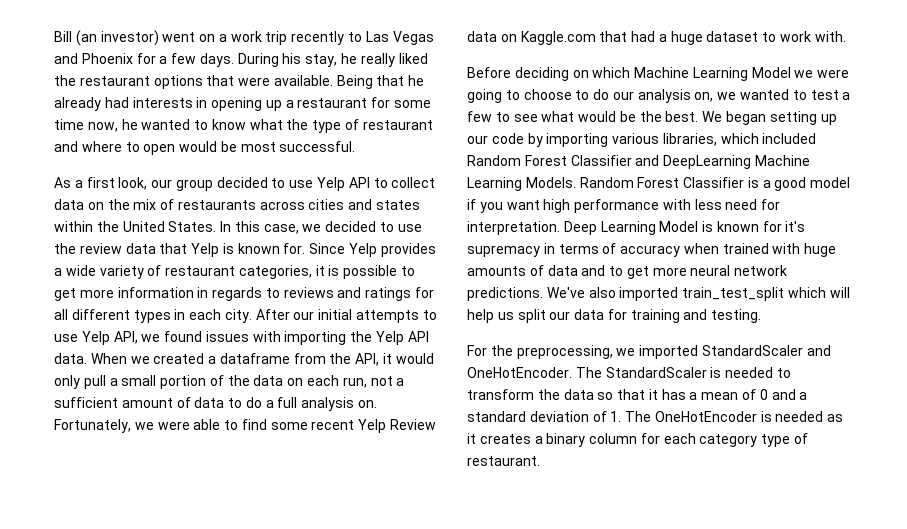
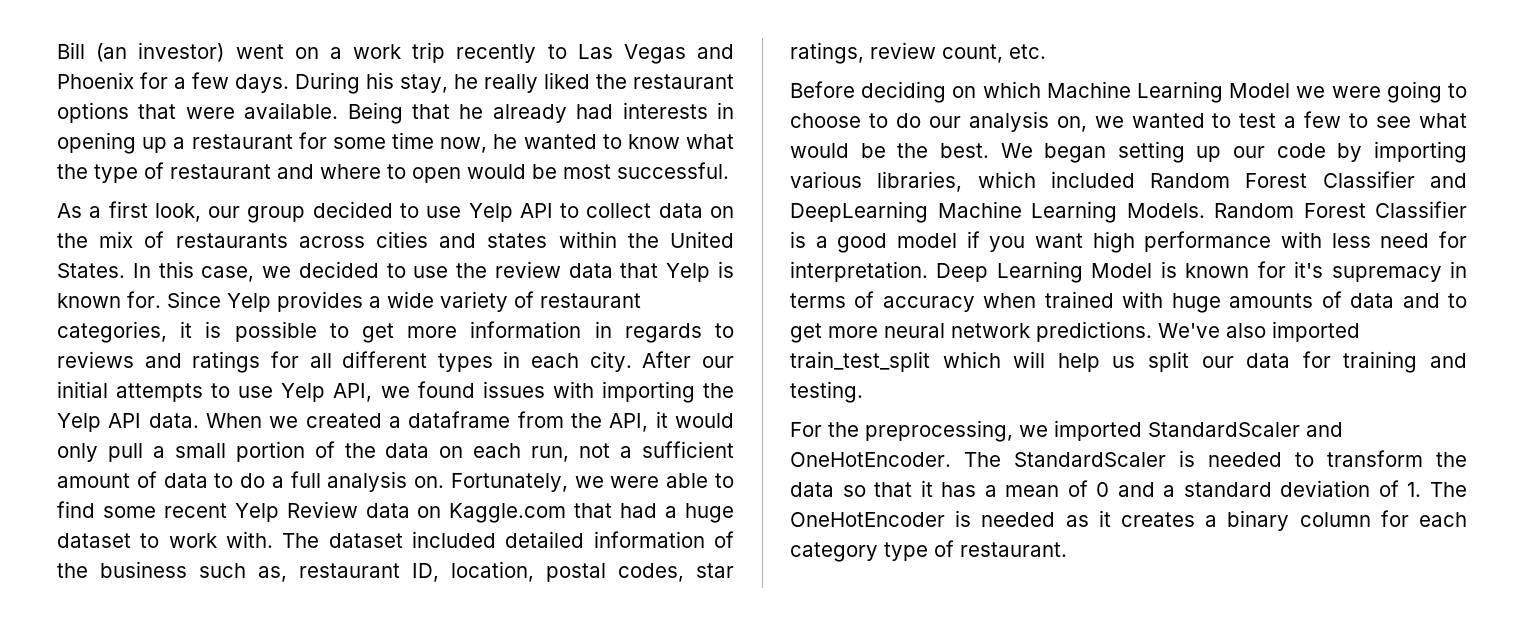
(846, 36) none -> [282,531,734,548] [57,561,734,582] [790,42,1046,64] The dataset included detailed information of the business such as, restaurant ID, location, postal codes, star ratings, review count, etc.

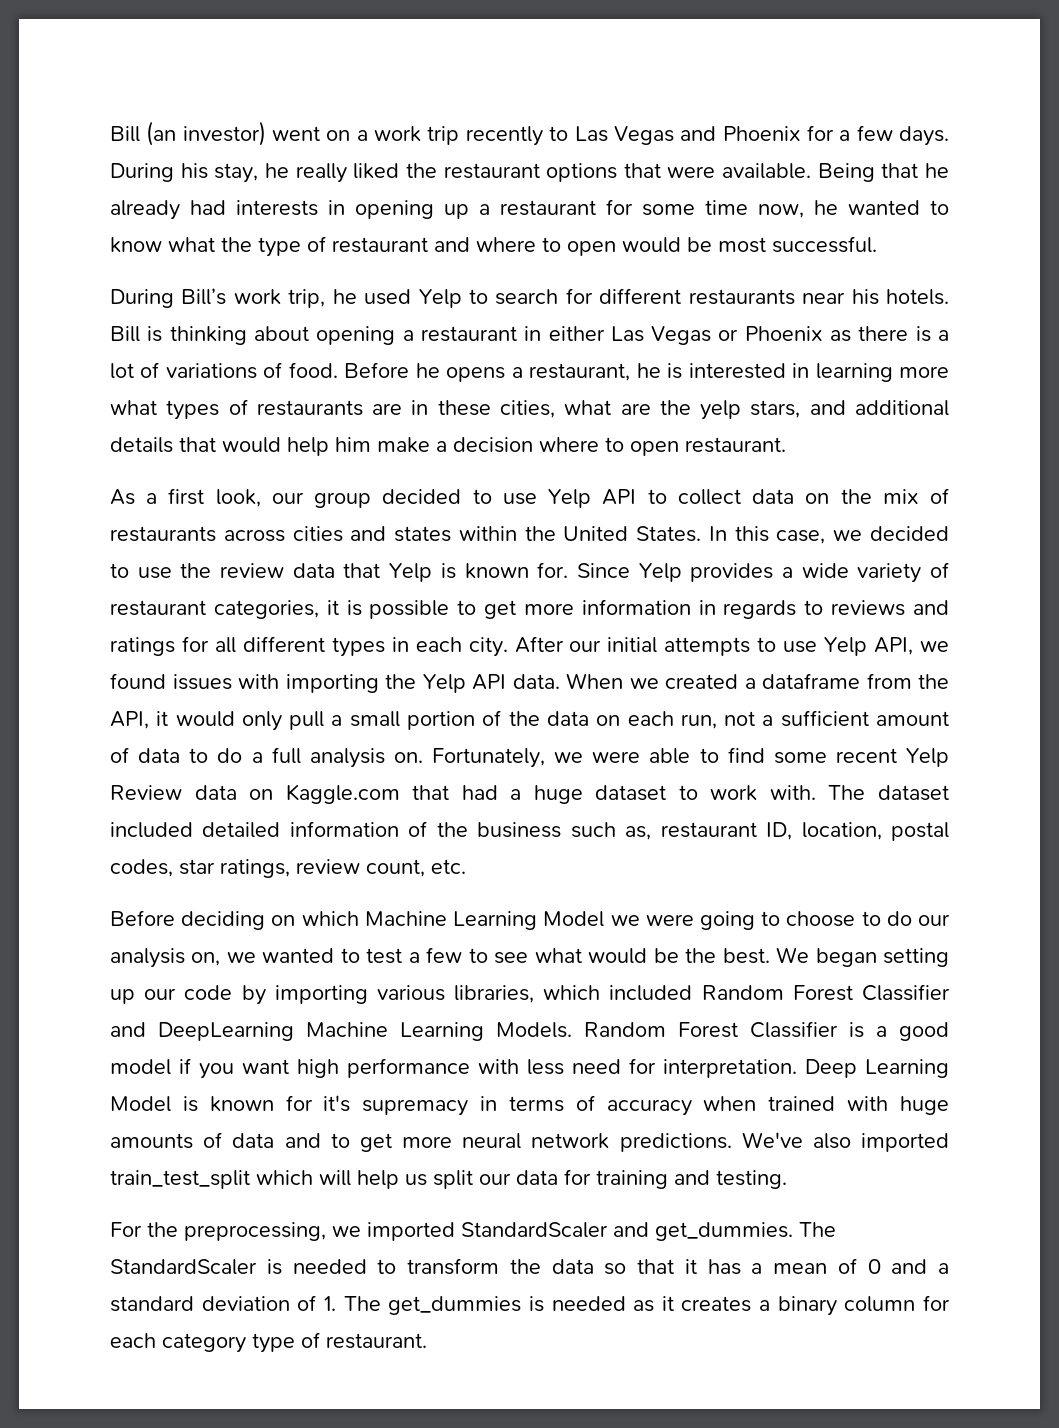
(729, 170) none -> [110,288,950,308] [110,326,949,345] [110,362,950,382] [110,399,950,420] [110,437,786,456] // During Bill’s work trip, he used Yelp to search for different restaurants near his hotels. Bill is thinking about opening a restaurant in either Las Vegas or Phoenix as there is a lot of variations of food. Before he opens a restaurant, he is interested in learning more what types of restaurants are in these cities, what are the yelp stars, and additional details that would help him make a decision where to open restaurant.
[790,452,951,467] OneHotEncoder. -> [655,1222,793,1241] get_dummies.
[790,512,945,527] OneHotEncoder -> [388,1296,522,1315] get_dummies

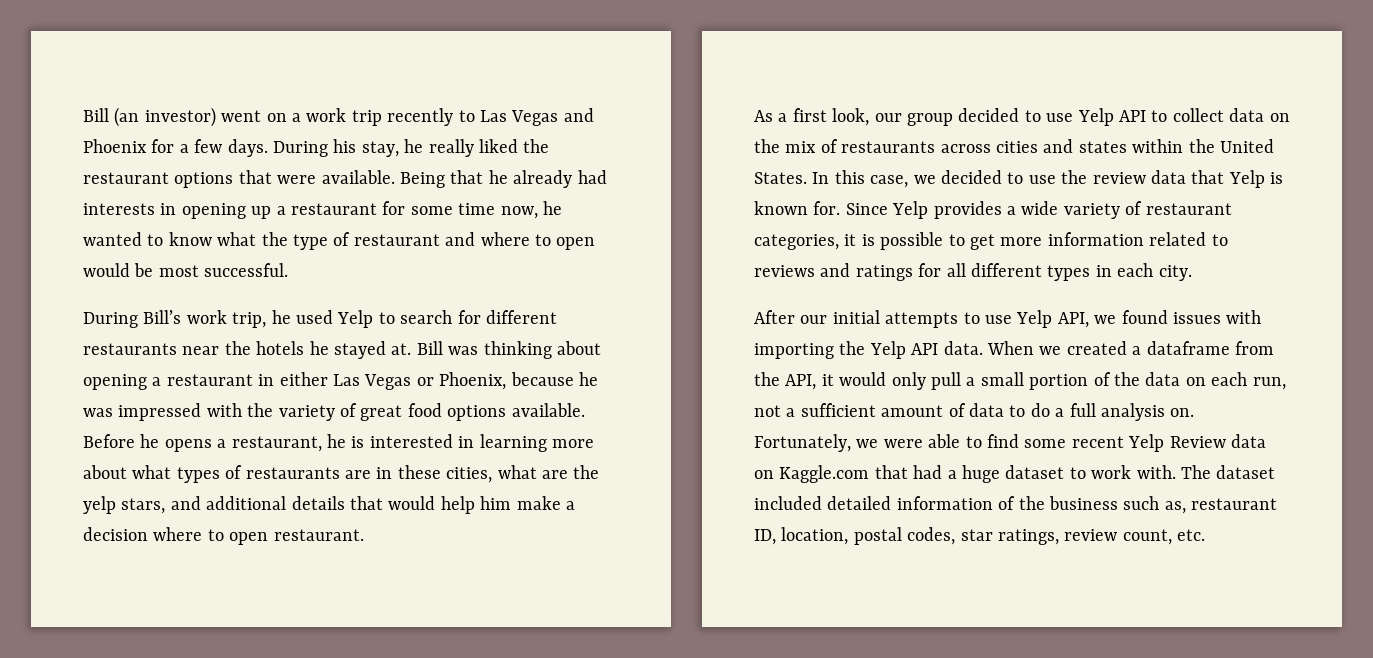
[851,289,950,305] [110,326,163,342] his hotels. Bill is -> [224,341,479,359] the hotels he stayed at. Bill was
[744,326,949,342] [110,362,338,379] Phoenix as there is a lot of variations of food. -> [439,372,598,390] [83,403,585,421] Phoenix, because he was impressed with the variety of great food options available.
(950, 372) none -> [83,465,127,479] about
[698,600,797,619] in regards -> [1149,232,1207,246] related
(508, 647) none -> (1192, 273) //
[110,910,950,930] [110,947,950,968] [110,984,950,1005] [110,1021,949,1041] [110,1058,949,1079] [110,1095,949,1116] [110,1132,949,1152] [110,1169,787,1189] [110,1222,836,1241] [110,1258,949,1275] [110,1295,950,1316] [110,1332,427,1353] // Before deciding on which Machine Learning Model we were going to choose to do our analysis on, we wanted to test a few to see what would be the best. We began setting up our code by importing various libraries, which included Random Forest Classifier and DeepLearning Machine Learning Models. Random Forest Classifier is a good model if you want high performance with less need for interpretation. Deep Learning Model is known for it's supremacy in terms of accuracy when trained with huge amounts of data and to get more neural network predictions. We've also imported train_test_split which will help us split our data for training and testing. // For the preprocessing, we imported StandardScaler and get_dummies. The StandardScaler is needed to transform the data so that it has a mean of 0 and a standard deviation of 1. The get_dummies is needed as it creates a binary column for each category type of restaurant. -> (1206, 535) none

